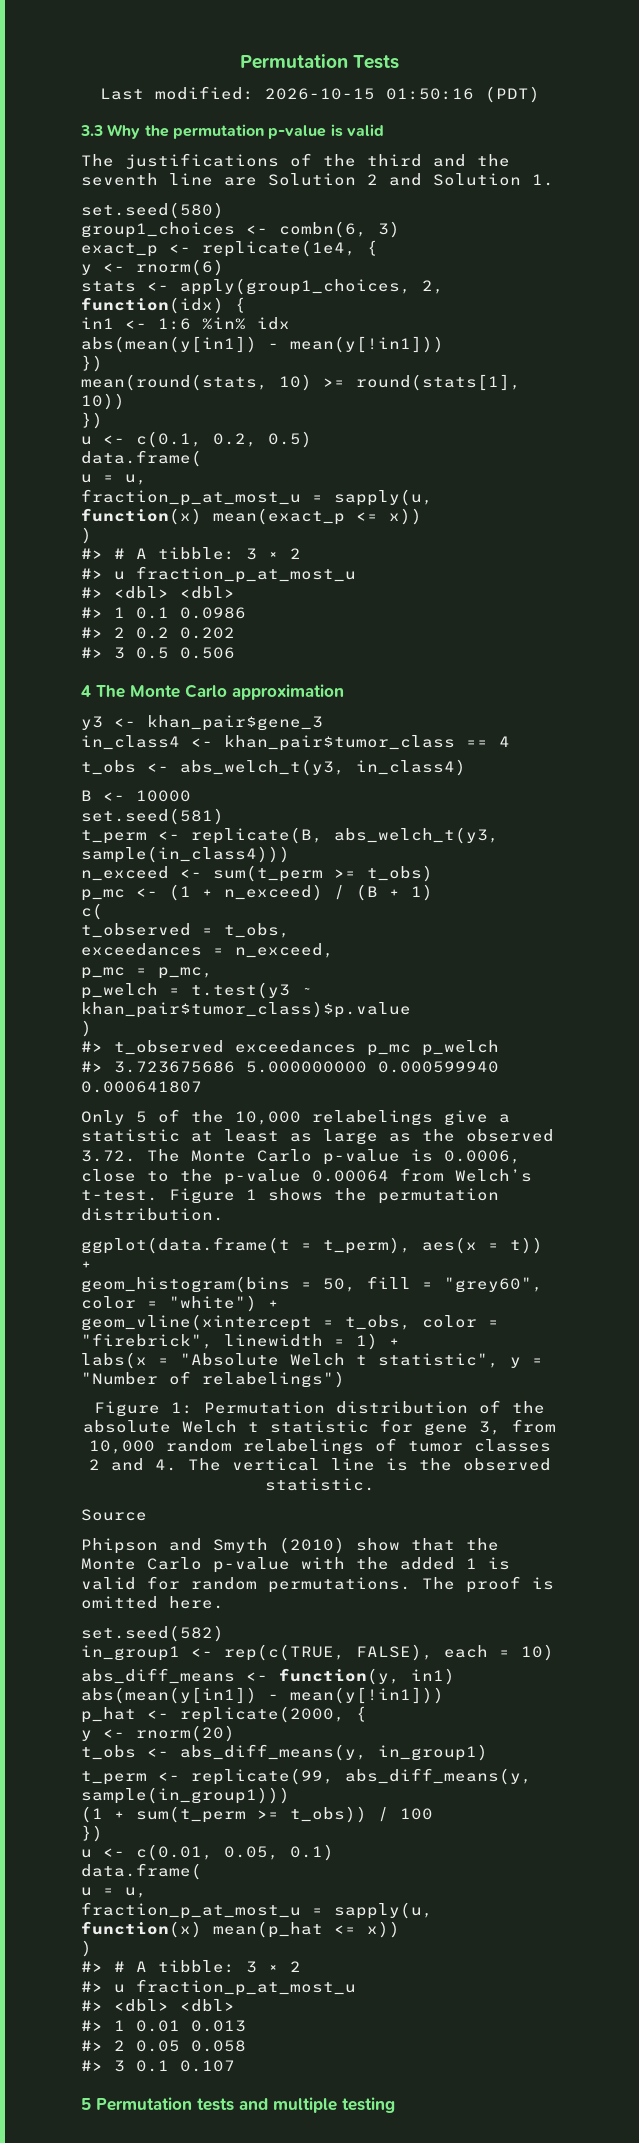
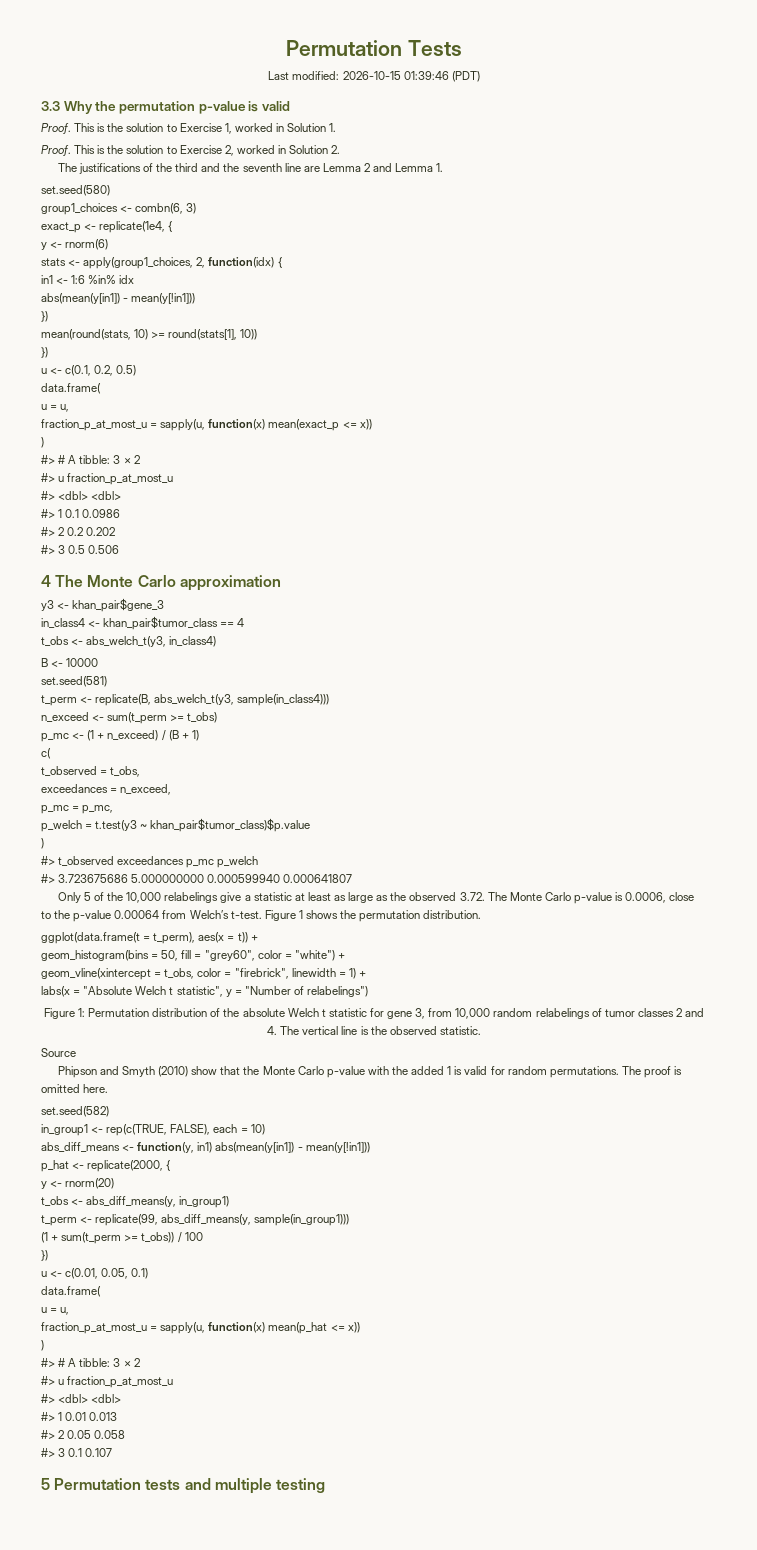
[385,88,474,100] 01:50:16 -> [403,71,449,80] 01:39:46
(384, 130) none -> [41,123,337,134] [41,145,341,156] // Proof. This is the solution to Exercise 1, worked in Solution 1. // Proof. This is the solution to Exercise 2, worked in Solution 2.
[268,173,521,186] Solution 2 and Solution -> [322,163,434,172] Lemma 2 and Lemma

